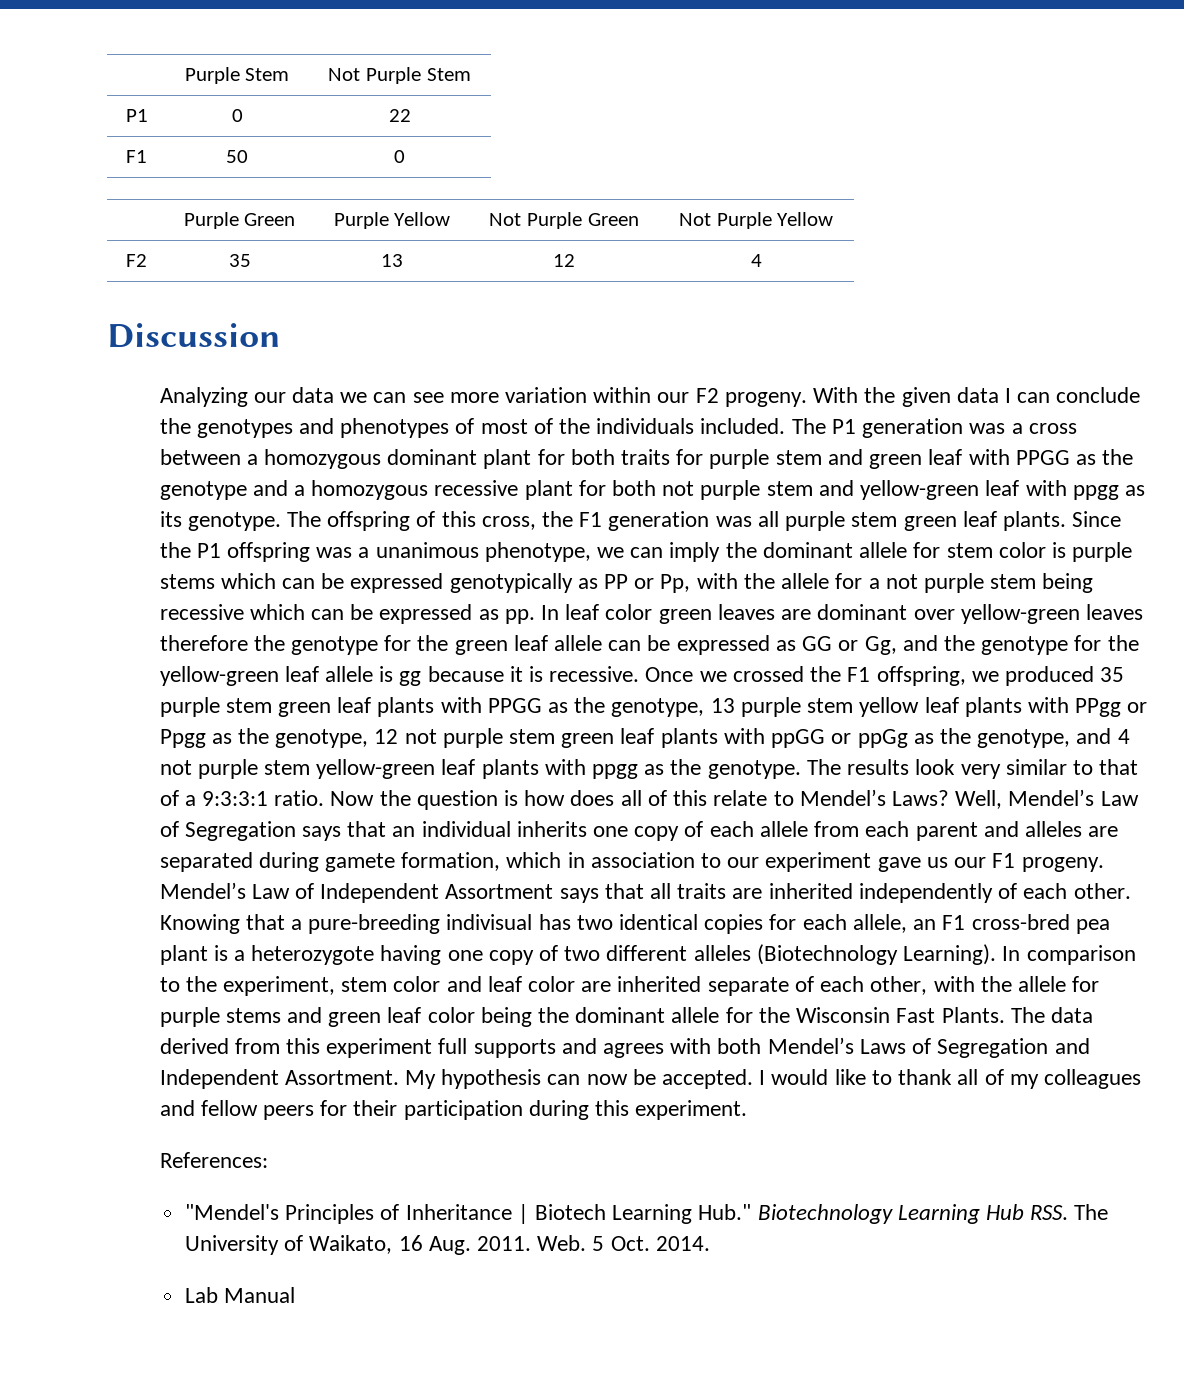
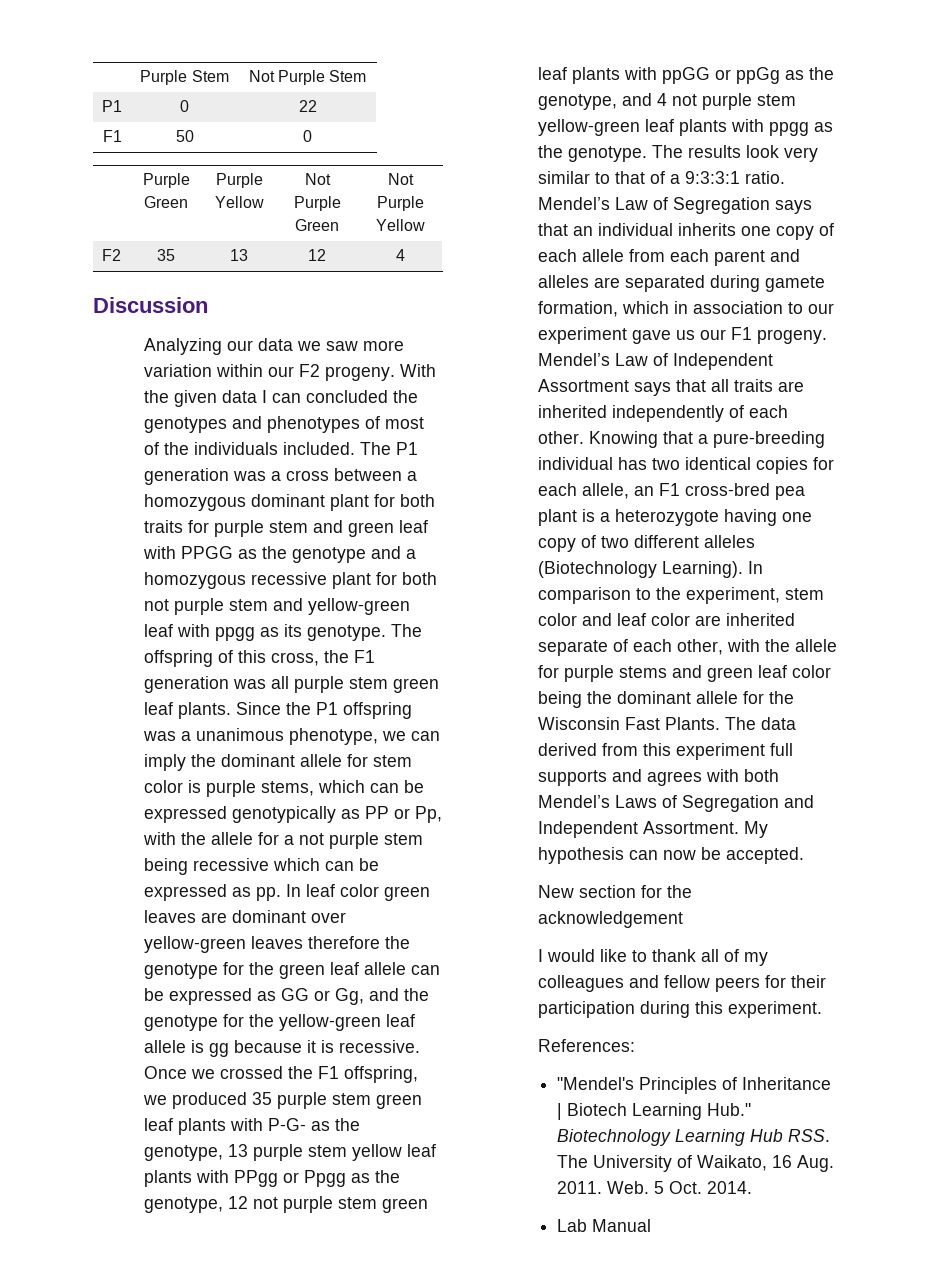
[373,392,444,403] can see -> [325,341,358,351] saw
[1056,387,1141,403] conclude -> [305,390,388,403] concluded
[159,574,215,589] stems -> [260,781,314,796] stems,
[487,698,542,713] PPGG -> [267,1118,306,1131] P-G-
[330,789,1003,810] Now the question is how does all of this relate to Mendel’s Laws? Well, -> (785, 177) none
[446,914,533,930] indivisual -> [537,457,613,470] individual
(754, 1079) none -> [537,885,692,898] [537,911,683,928] // New section for the acknowledgement //

